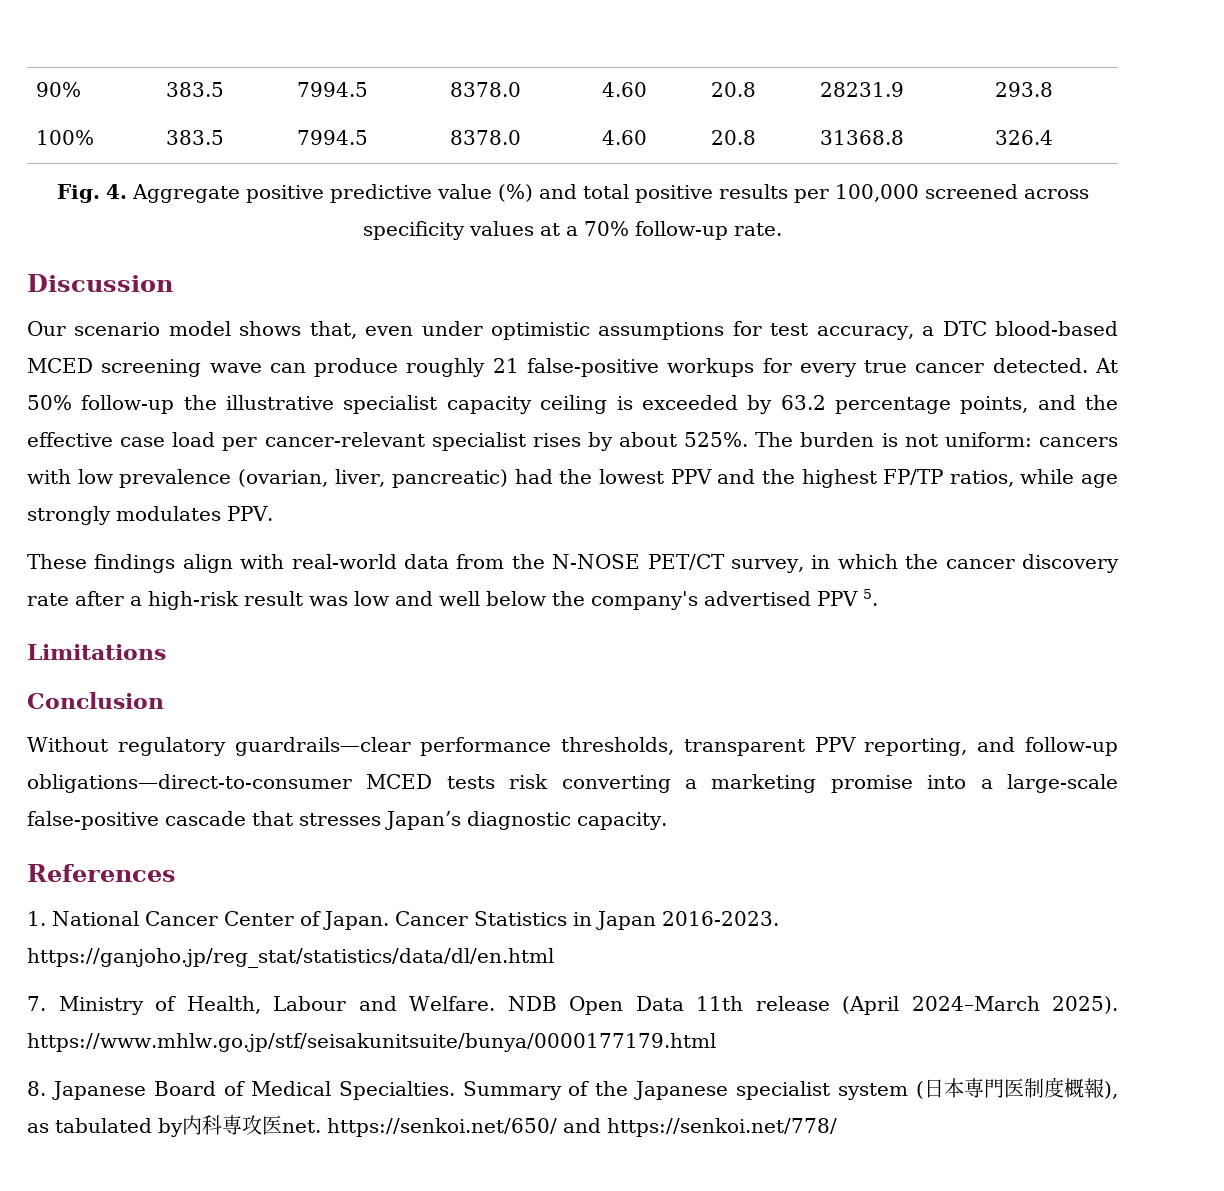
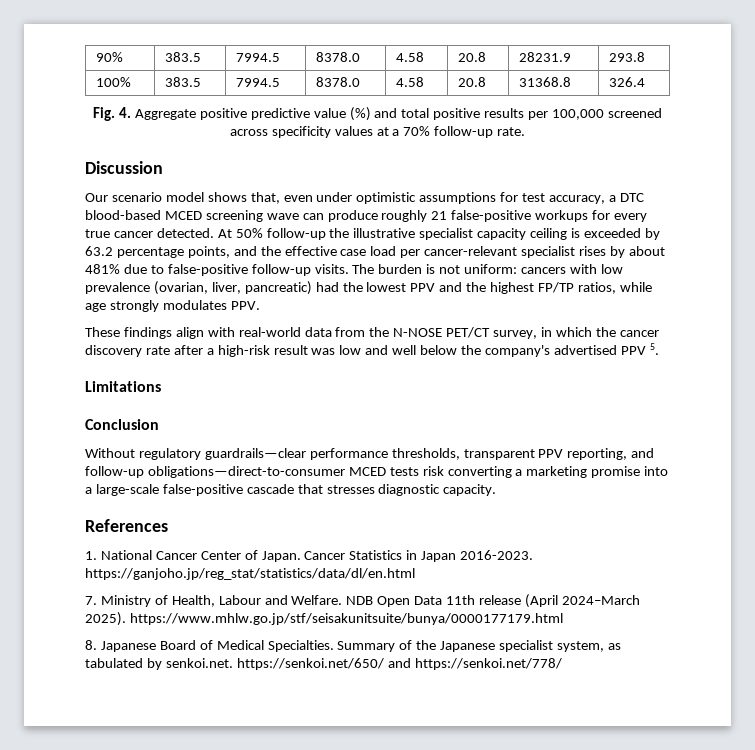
[602,82,648,97] 4.60 -> [396,52,425,62] 4.58
[602,130,648,145] 4.60 -> [396,77,425,87] 4.58
[684,432,749,447] 525%. -> [85,264,349,276] 481% due to false-positive follow-up visits.
[385,811,461,830] Japan’s -> (375, 489) none
[838,1077,1118,1100] [27,1115,321,1137] system (日本専門医制度概報), as tabulated by内科専攻医net. -> [557,641,621,652] [85,658,233,670] system, as tabulated by senkoi.net.

